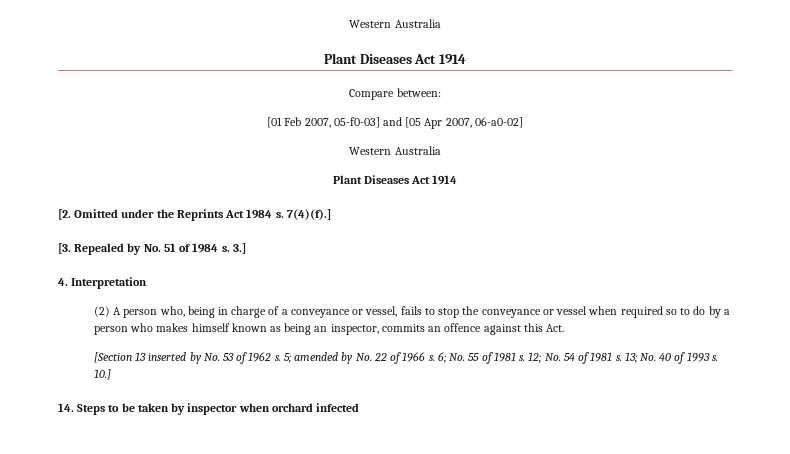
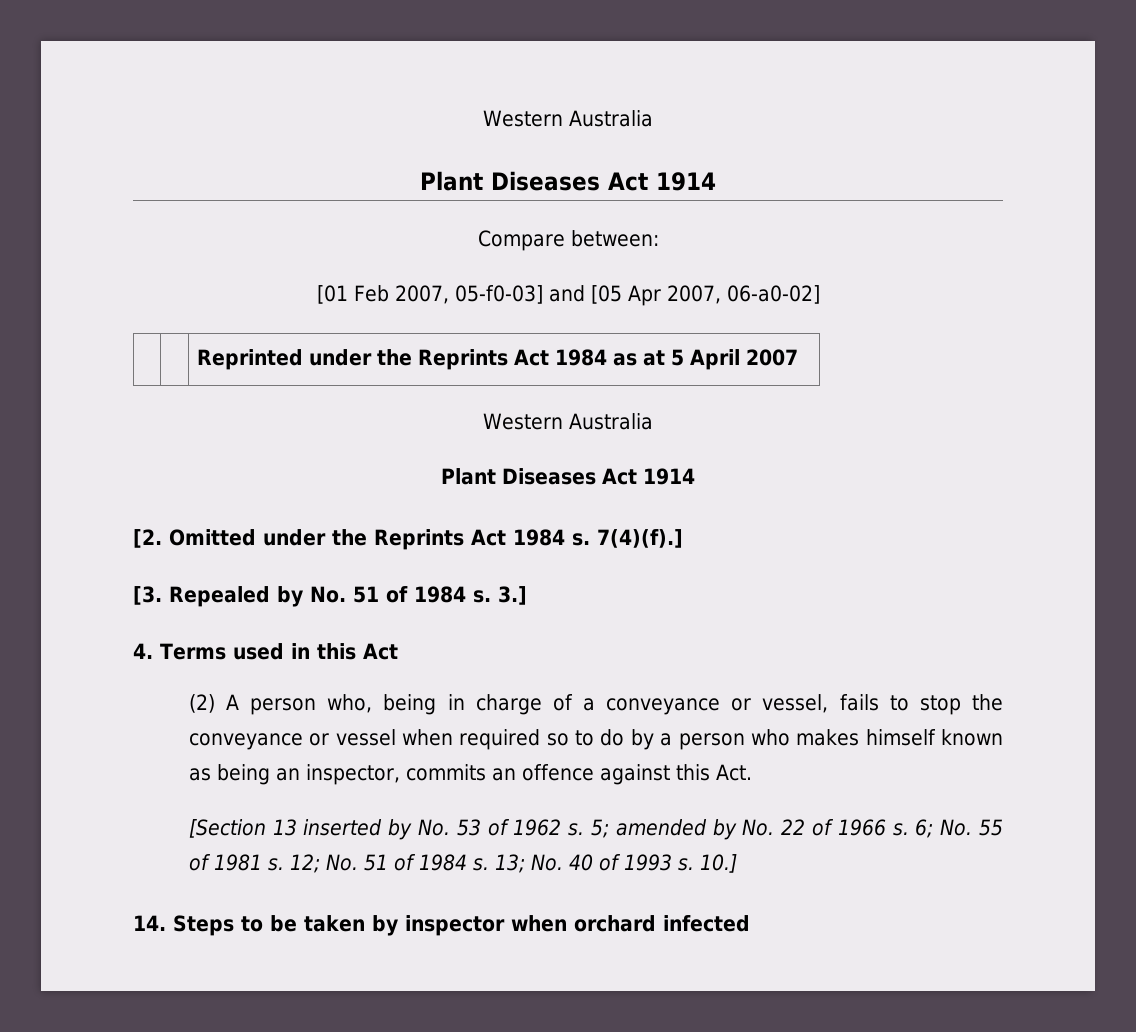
(523, 122) none -> [196,349,798,370] // | | Reprinted under the Reprints Act 1984 as at 5 April 2007
[71,277,148,289] Interpretation -> [160,643,398,660] Terms used in this Act
[563,352,613,364] 54 of 1981 -> [363,854,467,871] 51 of 1984

